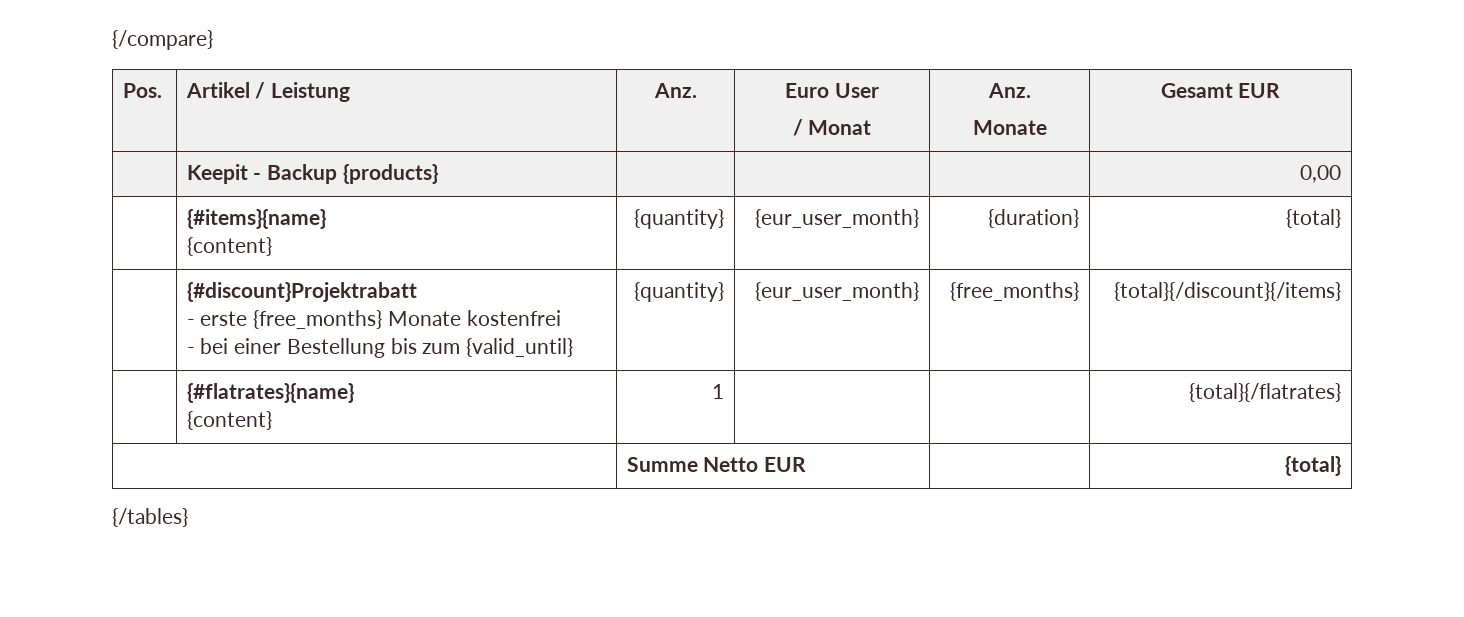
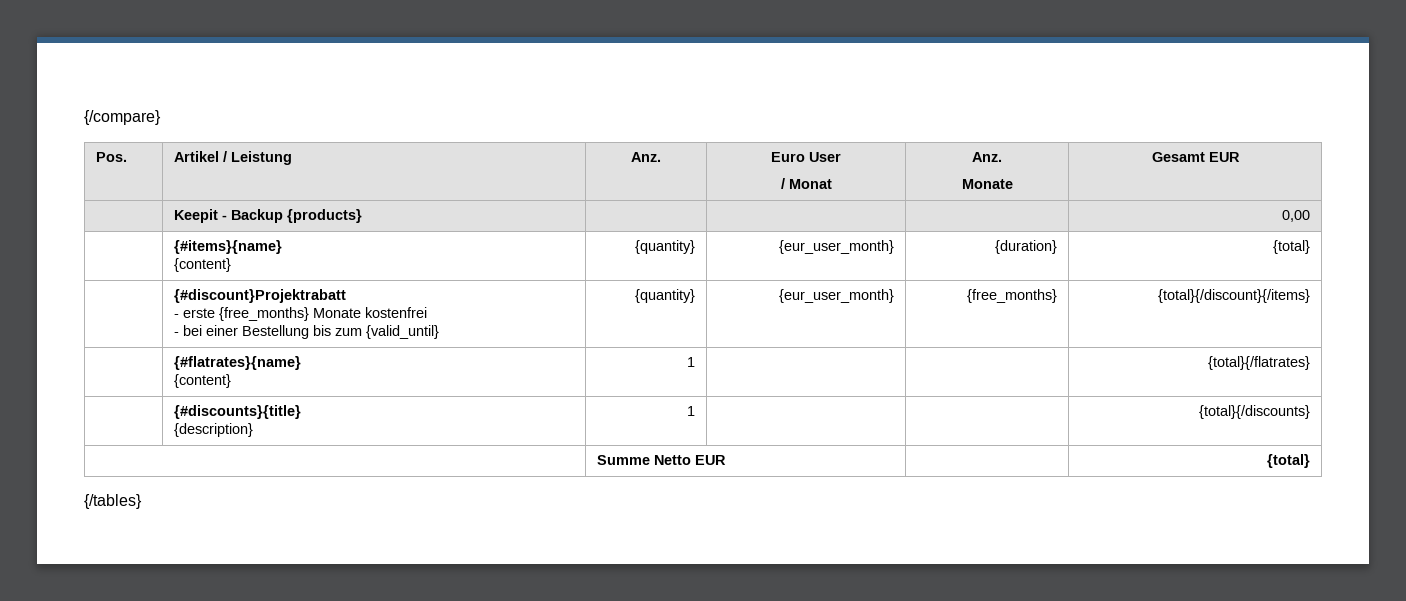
(1342, 392) none -> [173,405,301,419] [173,423,253,437] [687,406,696,416] [1199,405,1311,419] // | {#discounts}{title} // {description} | 1 | | | {total}{/discounts}

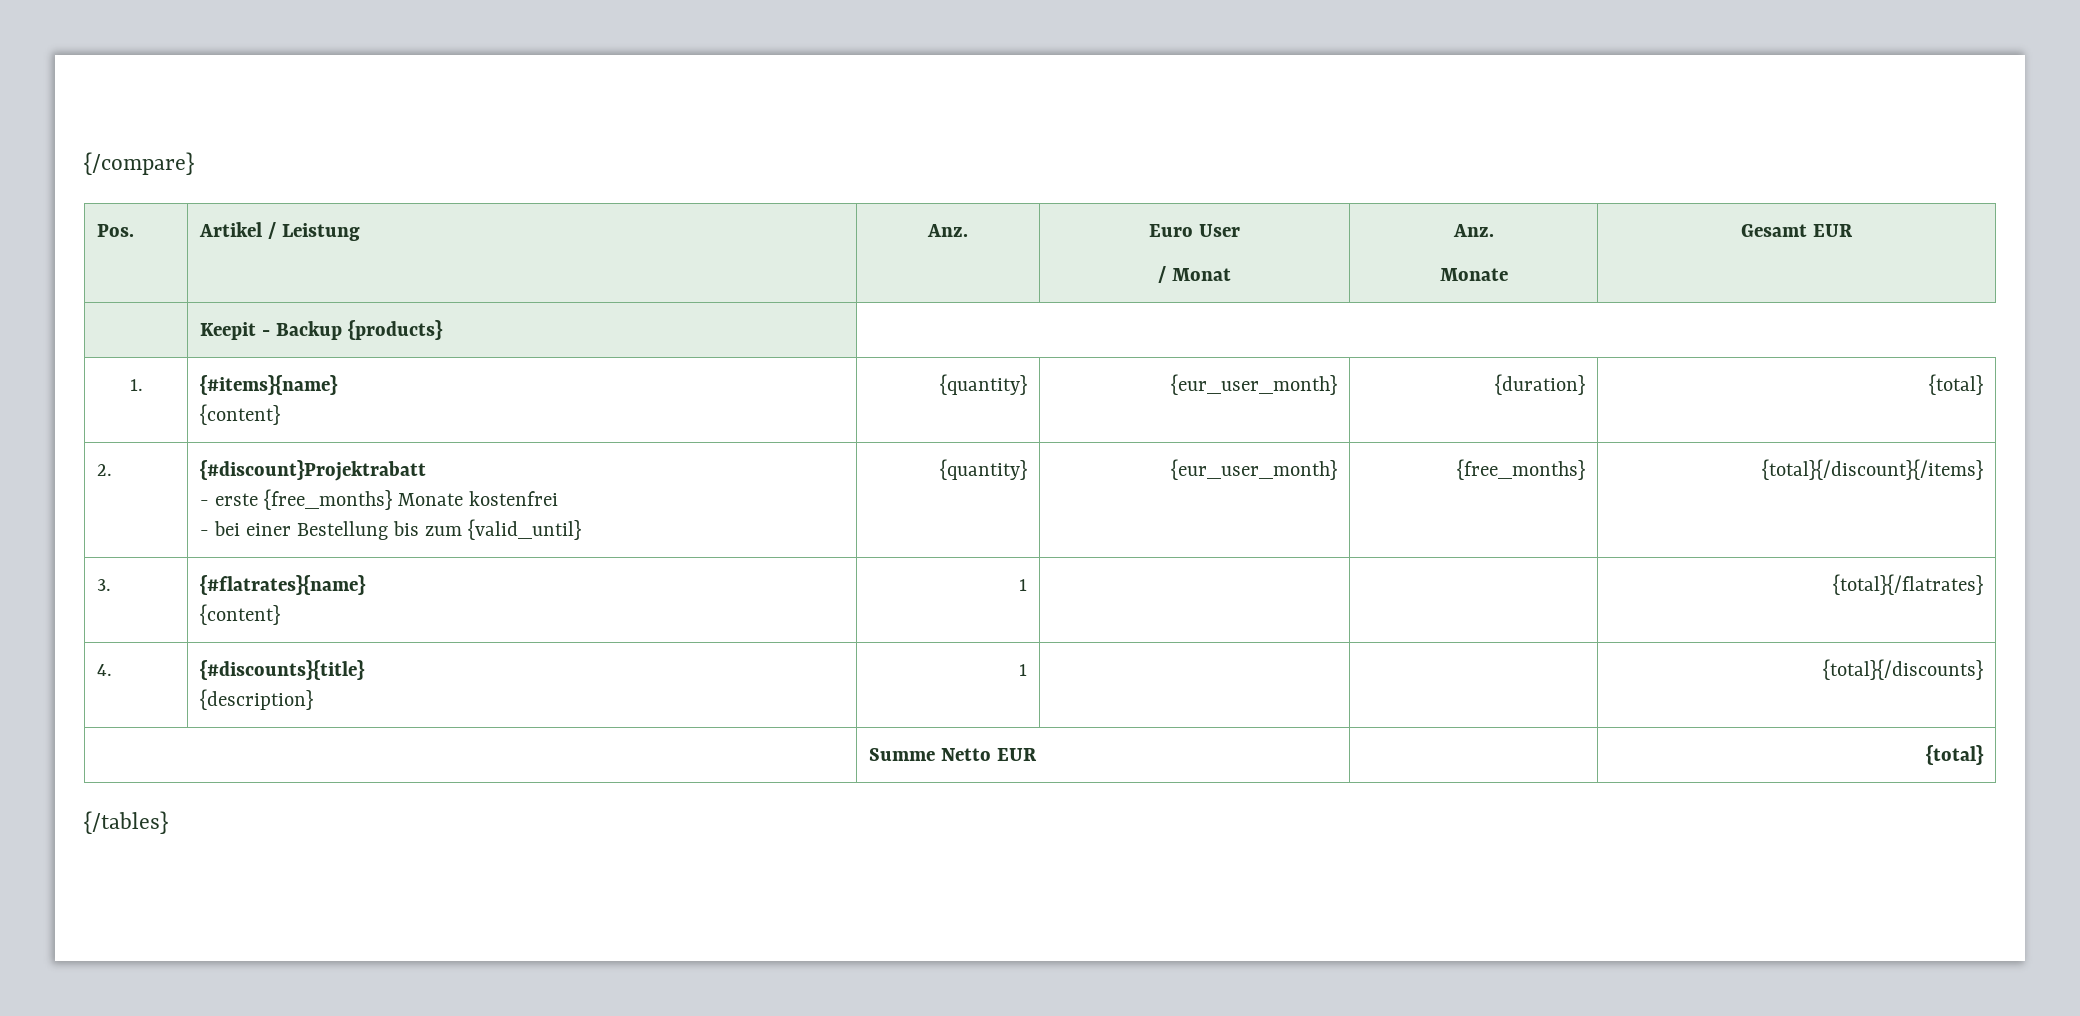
[1282,210,1311,222] | | | | 0,00 // -> [129,379,143,391] // 1.
(1311, 247) none -> [97,464,113,476] 2.
(1311, 296) none -> [97,579,112,591] 3.
(1311, 363) none -> [97,664,113,676] 4.

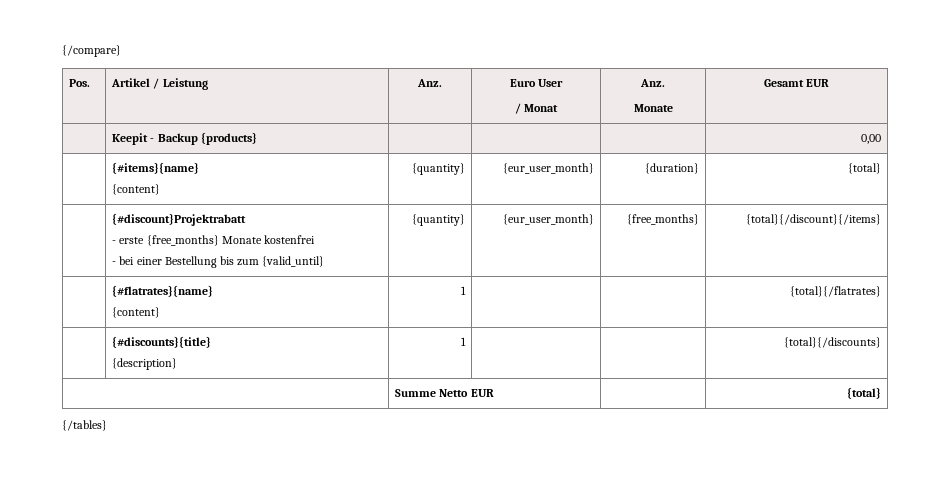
[129,379,143,391] // 1. -> [860,134,881,144] | | | | 0,00 //
[97,464,113,476] 2. -> (881, 168) none
[97,579,112,591] 3. -> (881, 219) none
[97,664,113,676] 4. -> (881, 291) none

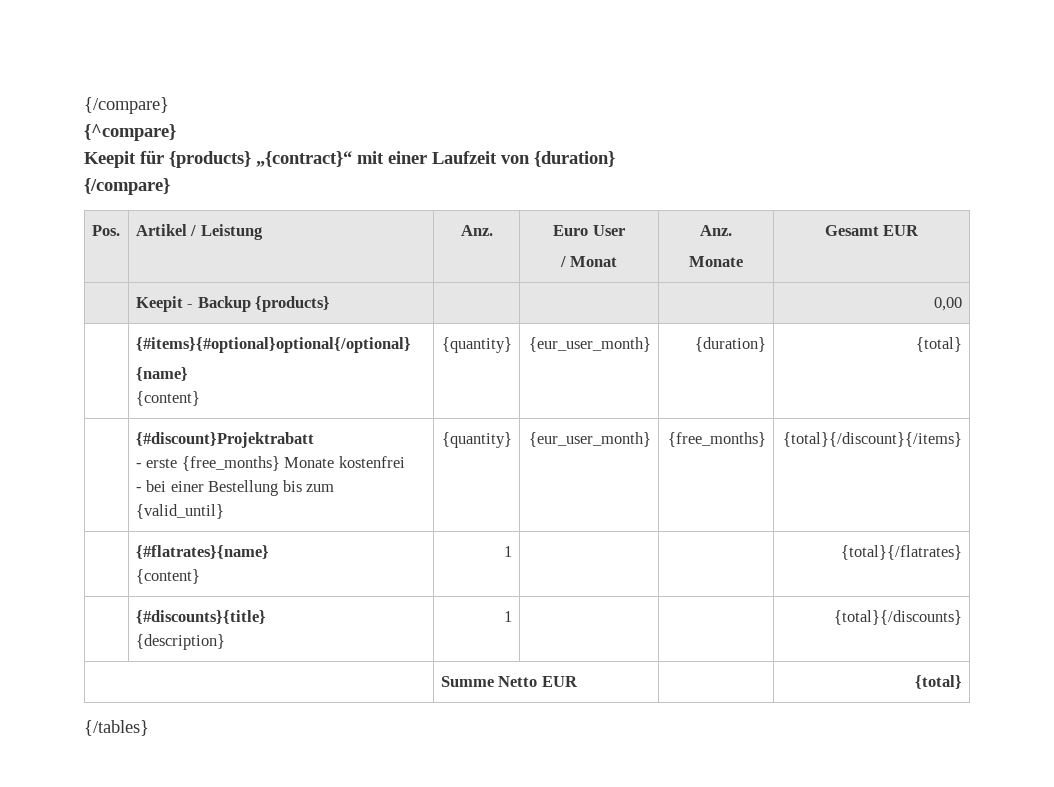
[62,45,121,57] {/compare} -> [84,97,169,114] [84,124,176,141] [84,150,615,168] [84,178,170,195] {/compare} // {^compare} // Keepit für {products} „{contract}“ mit einer Laufzeit von {duration} // {/compare}
[112,162,200,174] {#items}{name} -> [135,337,411,353] [135,367,188,381] {#items}{#optional}optional{/optional} // {name}

